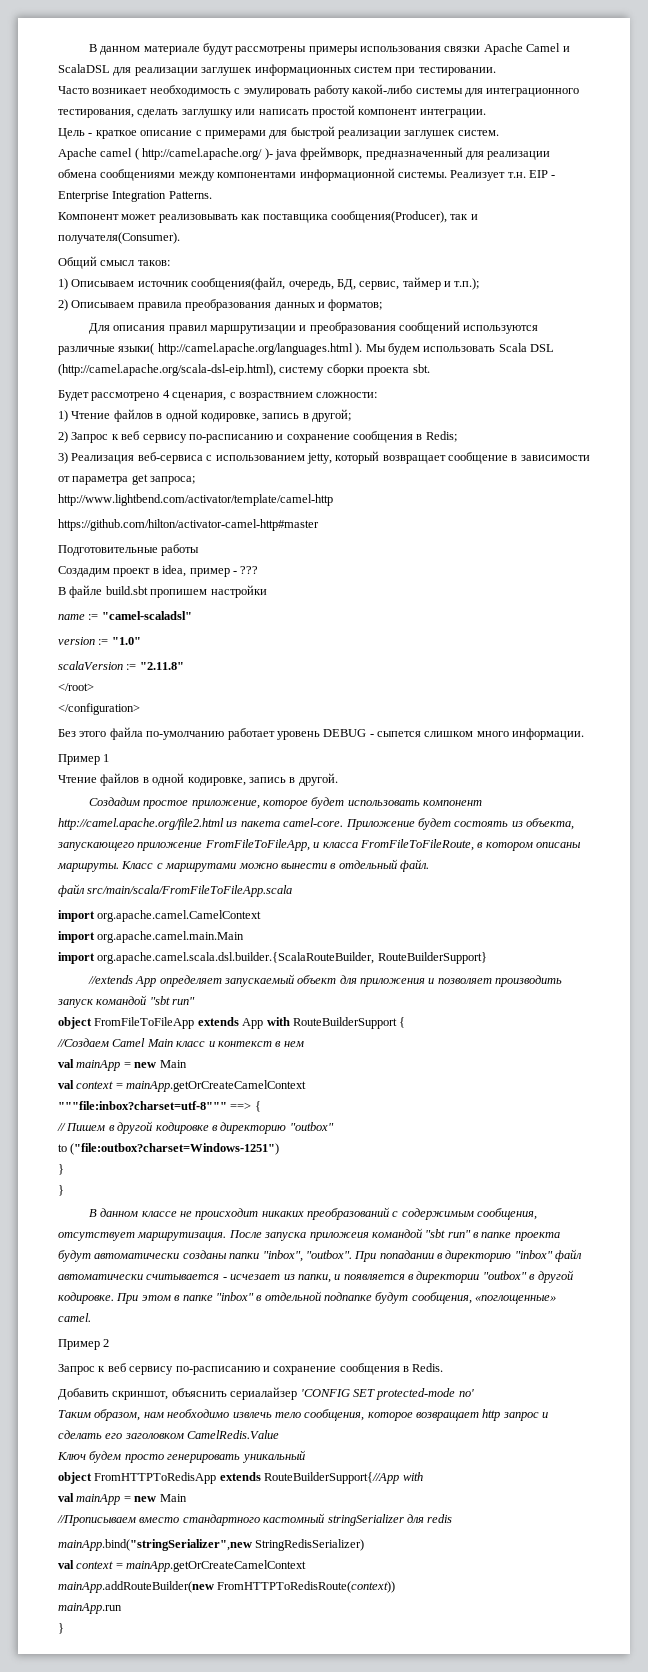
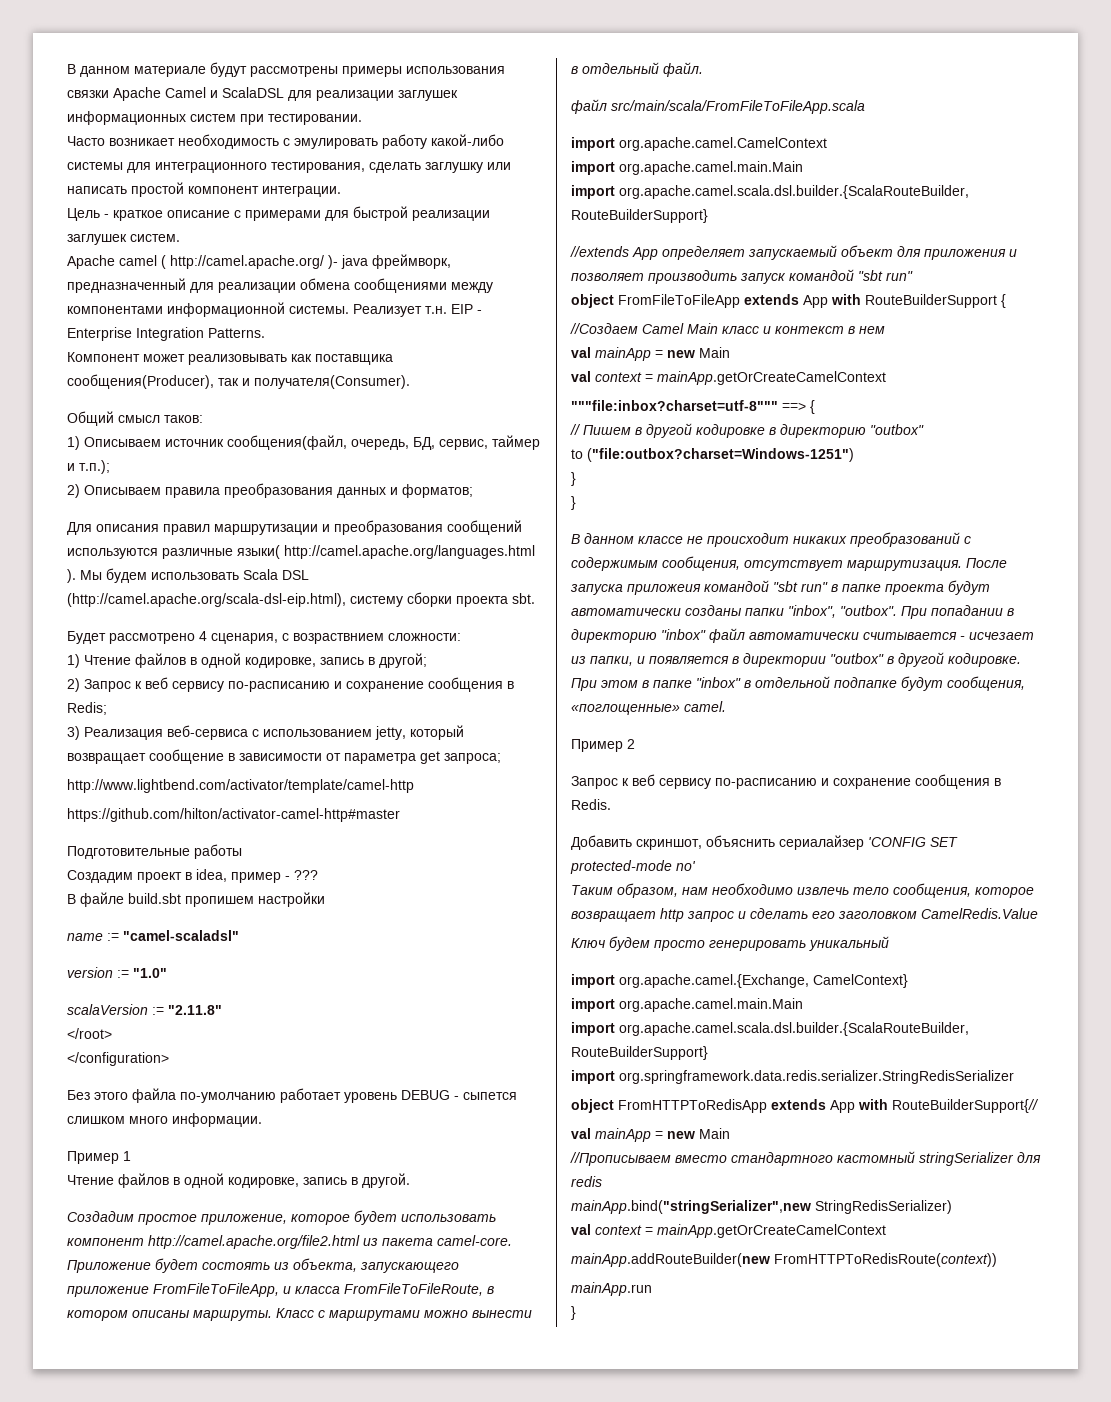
(306, 1456) none -> [571,974,908,988] [571,998,803,1012] [571,1022,969,1036] [571,1046,708,1060] [571,1070,1014,1084] // import org.apache.camel.{Exchange, CamelContext} // import org.apache.camel.main.Main // import org.apache.camel.scala.dsl.builder.{ScalaRouteBuilder, RouteBuilderSupport} // import org.springframework.data.redis.serializer.StringRedisSerializer
[264,1472,423,1484] RouteBuilderSupport{//App with -> [830,1099,1039,1113] App with RouteBuilderSupport{//

